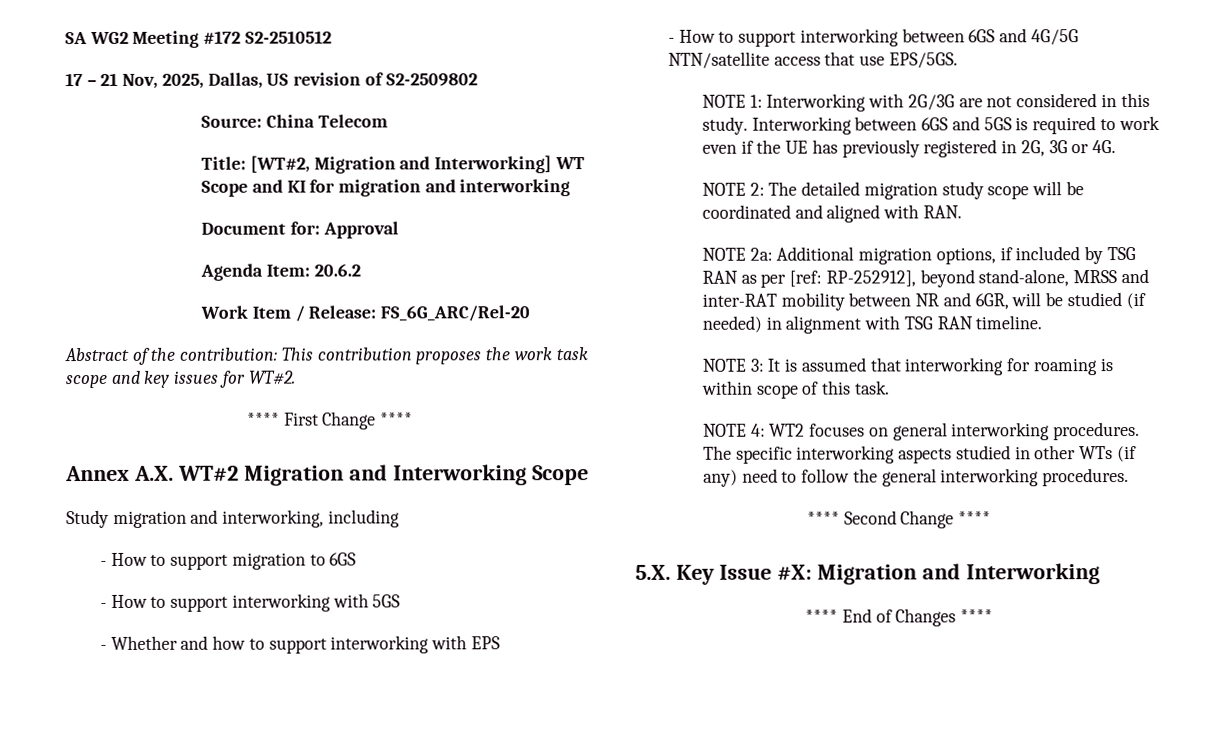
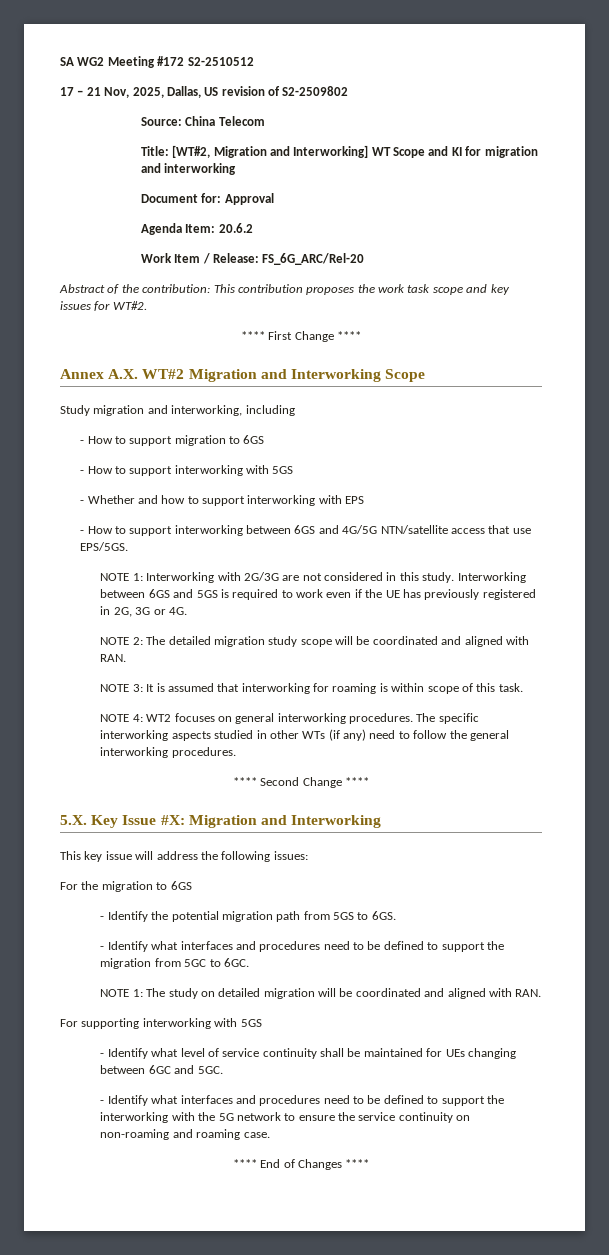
[702,246,1136,265] [702,268,1149,288] [702,292,1146,311] [702,315,1043,334] // NOTE 2a: Additional migration options, if included by TSG RAN as per [ref: RP-252912], beyond stand-alone, MRSS and inter-RAT mobility between NR and 6GR, will be studied (if needed) in alignment with TSG RAN timeline. -> (127, 658) none
(1100, 574) none -> [60,851,308,862] [60,881,192,892] [100,911,396,922] [100,941,504,952] [100,958,249,969] [100,988,542,999] [60,1018,262,1029] [100,1048,516,1059] [100,1065,223,1074] [100,1095,504,1106] [100,1112,471,1123] [100,1129,270,1140] // This key issue will address the following issues: // For the migration to 6GS // - Identify the potential migration path from 5GS to 6GS. // - Identify what interfaces and procedures need to be defined to support the migration from 5GC to 6GC. // NOTE 1: The study on detailed migration will be coordinated and aligned with RAN. // For supporting interworking with 5GS // - Identify what level of service continuity shall be maintained for UEs changing between 6GC and 5GC. // - Identify what interfaces and procedures need to be defined to support the interworking with the 5G network to ensure the service continuity on non-roaming and roaming case.

